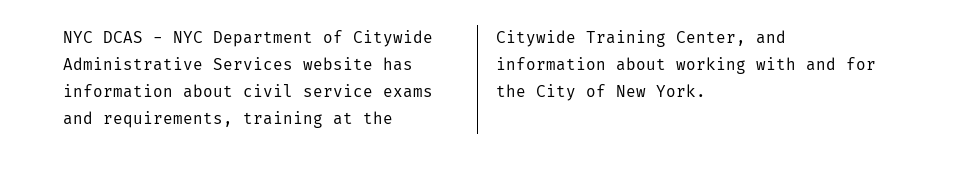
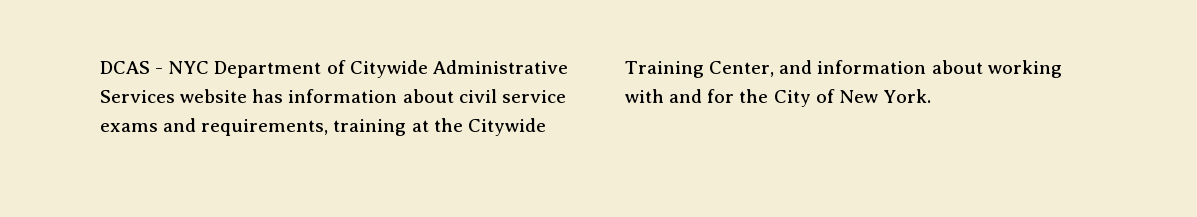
[63,31,93,43] NYC -> (100, 67) none

